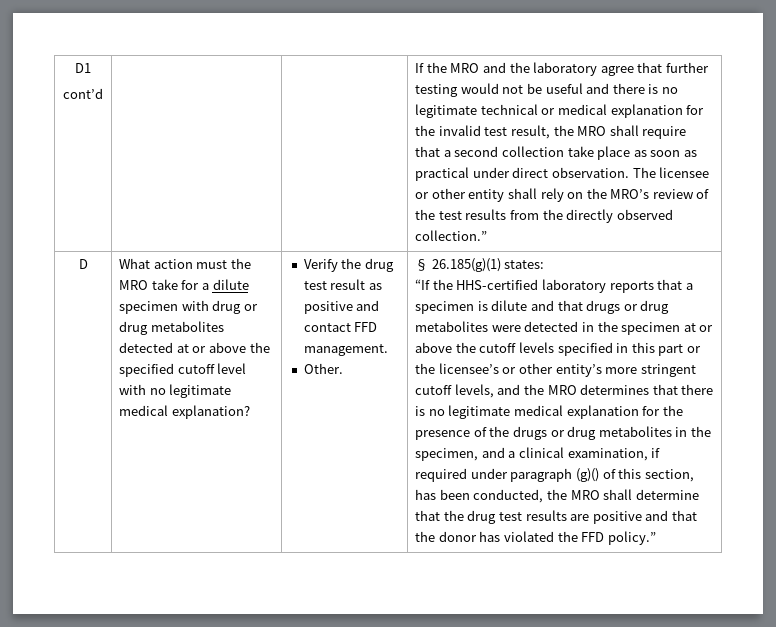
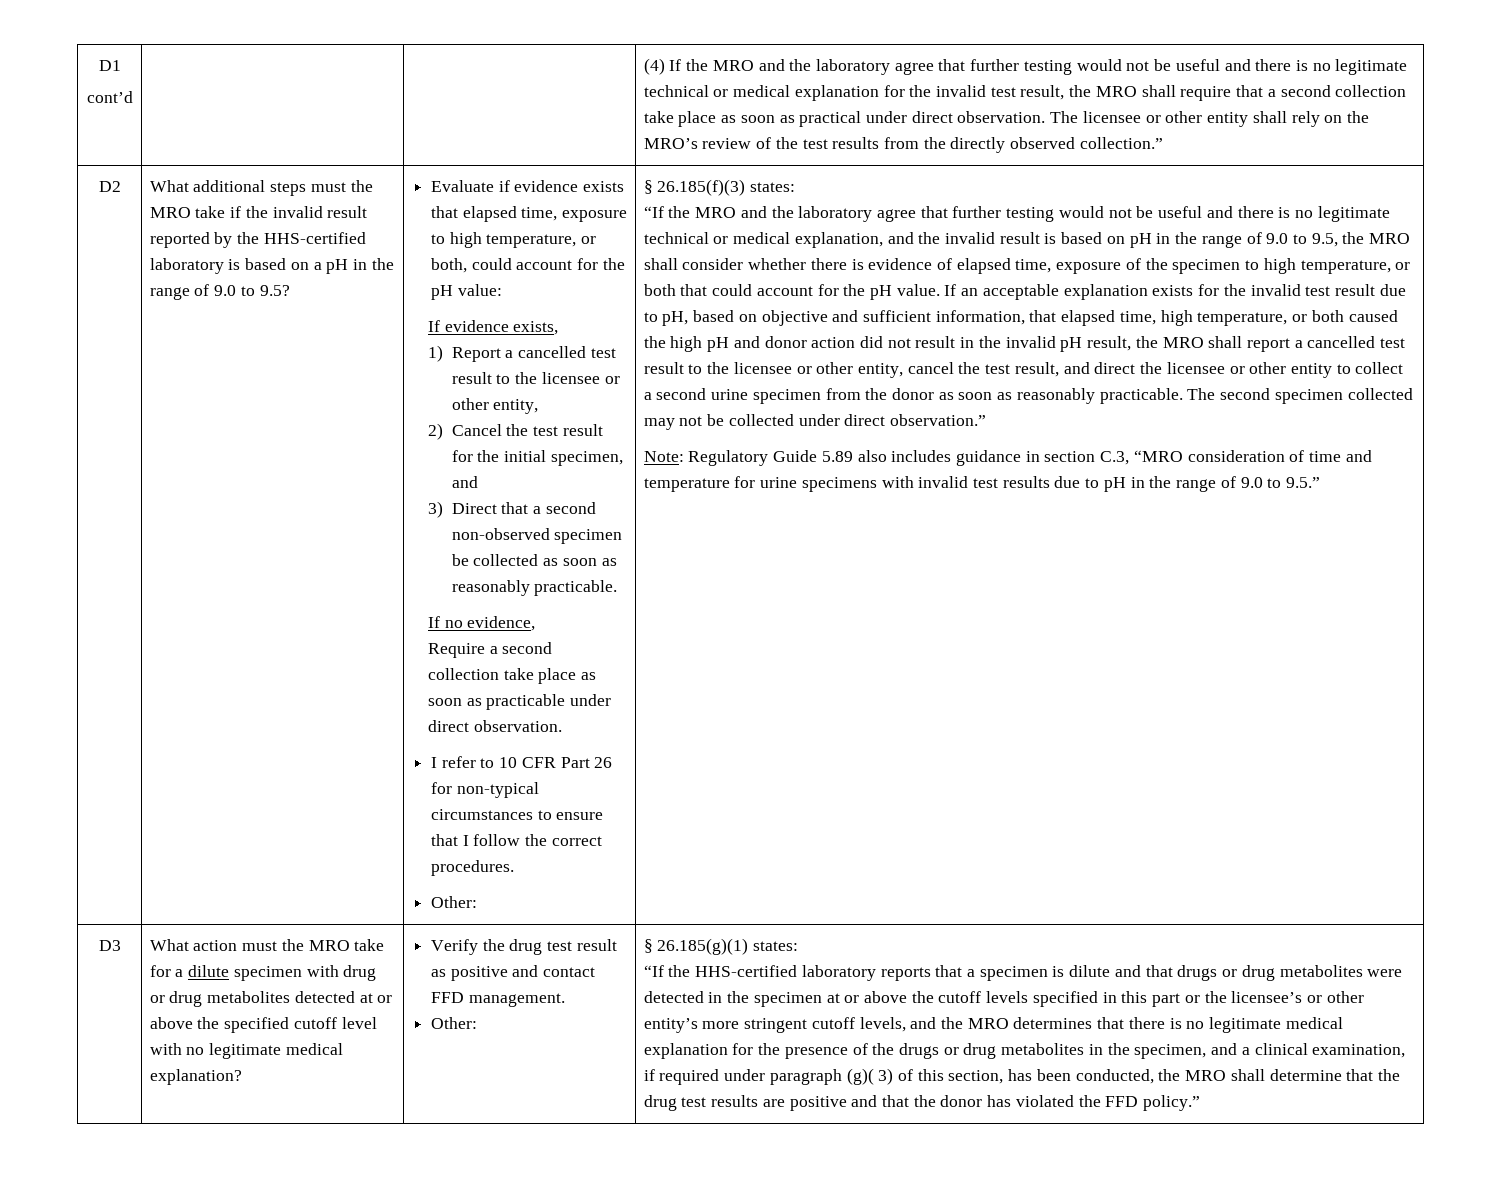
(103, 93) none -> [643,58,665,75] (4)
[78,259,88,269] D -> [98,181,121,192] [149,180,373,196] [149,206,368,218] [149,232,366,248] [149,258,394,274] [149,284,290,300] [430,180,625,192] [430,206,628,222] [430,232,597,248] [430,258,625,273] [430,284,502,300] [428,320,559,335] [428,345,616,362] [451,372,620,384] [451,398,539,414] [428,423,603,440] [451,450,623,466] [451,476,478,488] [428,501,596,518] [451,528,623,544] [451,554,617,566] [451,580,618,596] [428,616,536,631] [428,642,553,658] [428,668,597,684] [428,694,612,710] [428,720,562,732] [430,756,613,768] [430,782,539,798] [430,809,604,820] [430,834,602,846] [430,860,514,876] [430,896,477,908] [643,179,796,196] [643,206,1390,222] [643,232,1411,248] [643,258,1411,274] [643,284,1406,300] [643,310,1398,326] [643,336,1406,352] [643,362,1404,378] [643,388,1413,404] [643,414,987,430] [643,450,1372,466] [643,476,1320,492] [98,940,121,951] D2 | What additional steps must the MRO take if the invalid result reported by the HHS-certified laboratory is based on a pH in the range of 9.0 to 9.5? | Evaluate if evidence exists that elapsed time, exposure to high temperature, or both, could account for the pH value: // If evidence exists, // 1) Report a cancelled test result to the licensee or other entity, // 2) Cancel the test result for the initial specimen, and // 3) Direct that a second non-observed specimen be collected as soon as reasonably practicable. // If no evidence, // Require a second collection take place as soon as practicable under direct observation. // I refer to 10 CFR Part 26 for non-typical circumstances to ensure that I follow the correct procedures. // Other: | § 26.185(f)(3) states: // “If the MRO and the laboratory agree that further testing would not be useful and there is no legitimate technical or medical explanation, and the invalid result is based on pH in the range of 9.0 to 9.5, the MRO shall consider whether there is evidence of elapsed time, exposure of the specimen to high temperature, or both that could account for the pH value. If an acceptable explanation exists for the invalid test result due to pH, based on objective and sufficient information, that elapsed time, high temperature, or both caused the high pH and donor action did not result in the invalid pH result, the MRO shall report a cancelled test result to the licensee or other entity, cancel the test result, and direct the licensee or other entity to collect a second urine specimen from the donor as soon as reasonably practicable. The second specimen collected may not be collected under direct observation.” // Note: Regulatory Guide 5.89 also includes guidance in section C.3, “MRO consideration of time and temperature for urine specimens with invalid test results due to pH in the range of 9.0 to 9.5.” // D3
[303,363,343,374] Other. -> [430,1017,477,1029] Other:
[575,468,599,482] (g)() -> [846,1068,894,1085] (g)( 3)

